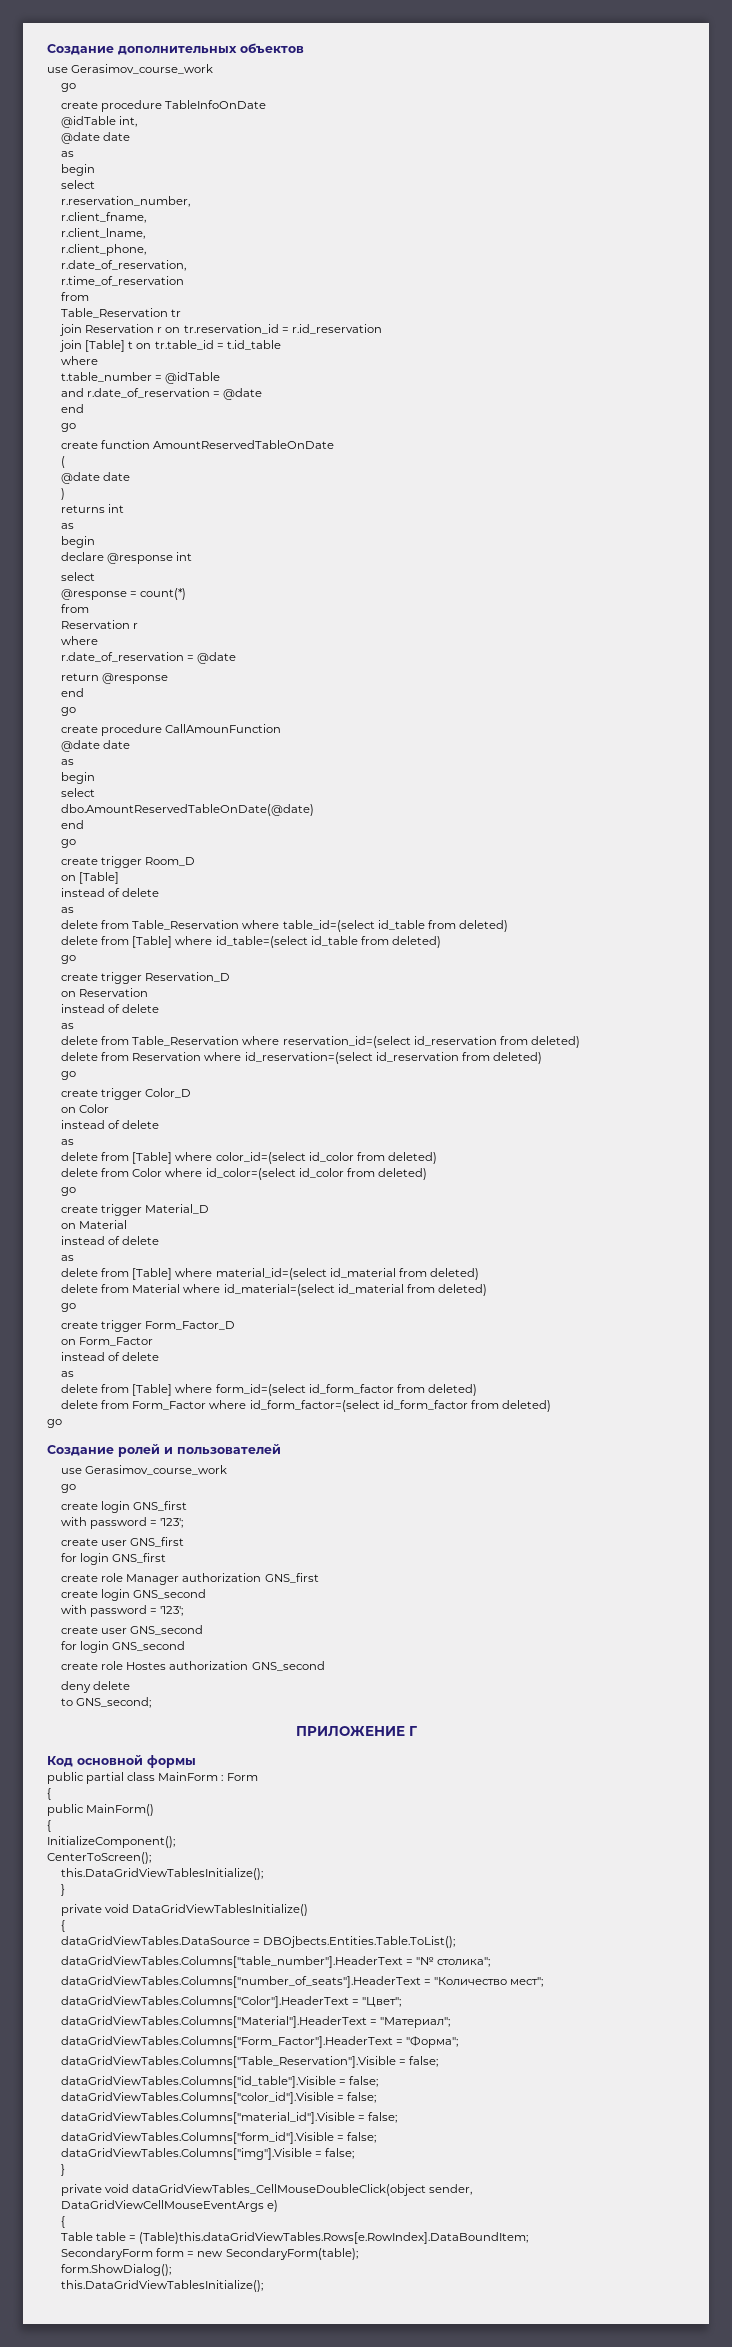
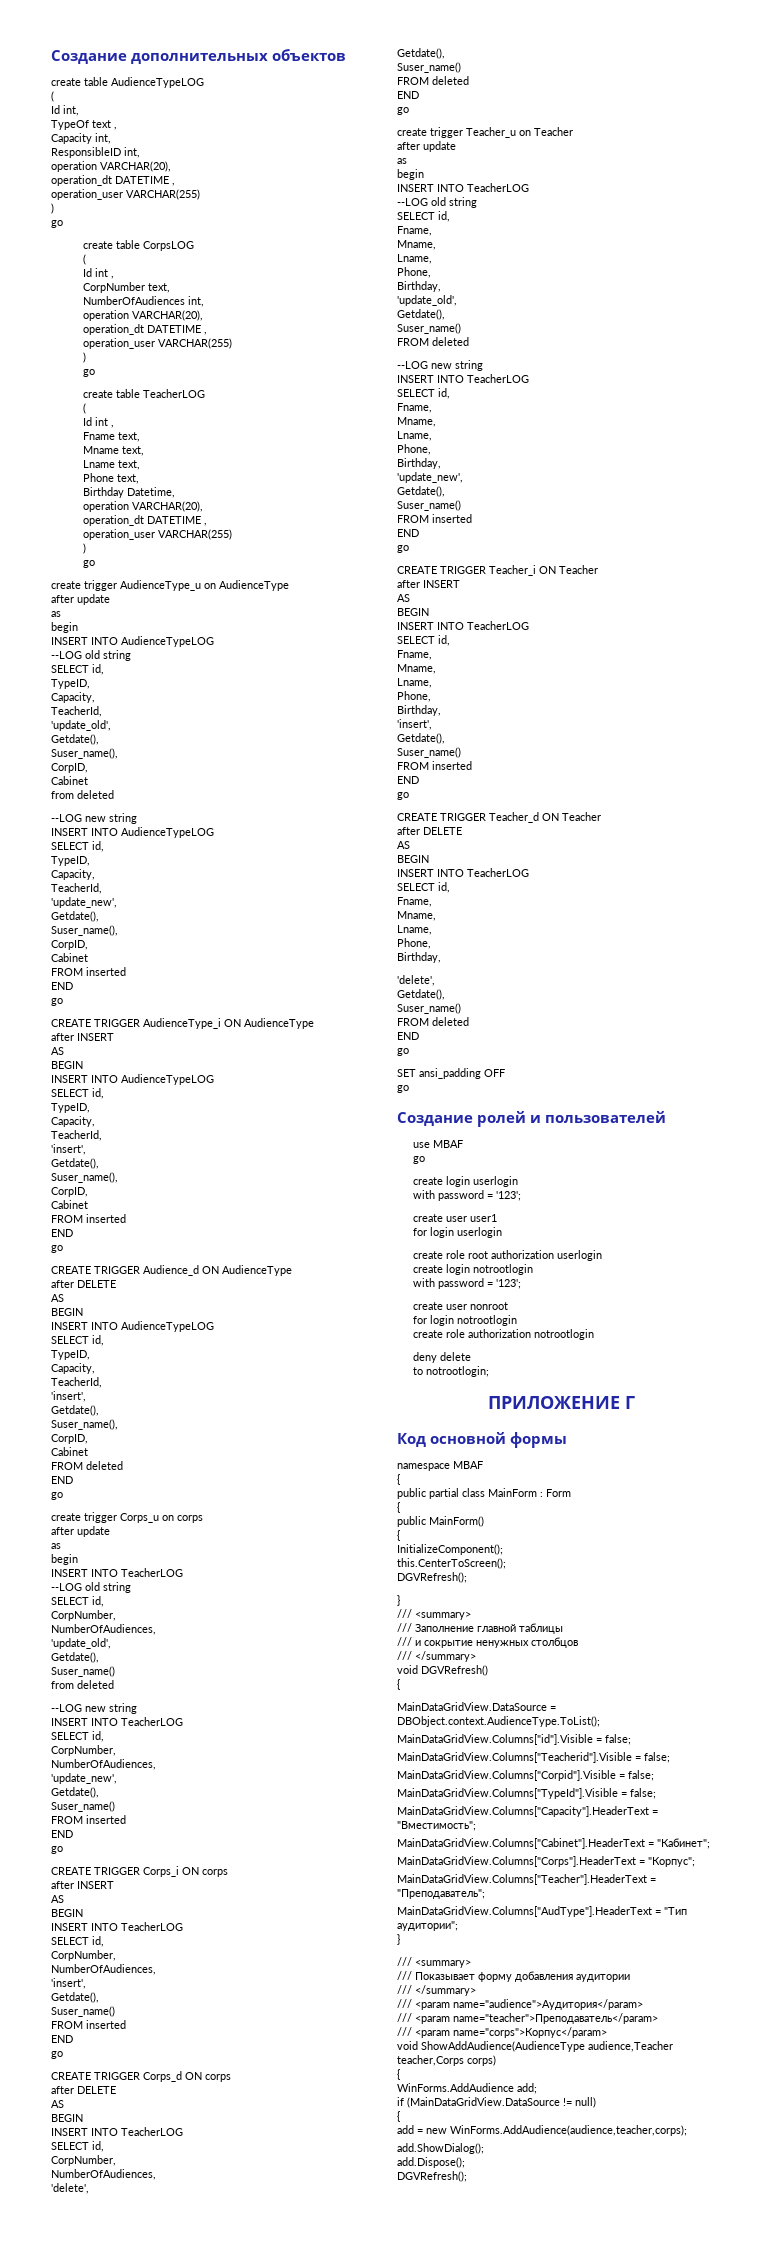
[47,64,214,74] [61,83,77,92] [61,100,267,112] [61,116,138,128] [61,132,131,144] [61,151,75,157] [61,164,96,176] [61,180,96,189] [61,196,191,207] [61,212,147,223] [61,228,146,239] [61,244,147,256] [61,260,187,271] [61,276,185,286] [61,292,90,301] [61,308,182,318] [59,324,382,336] [59,340,281,352] [61,356,99,365] [61,372,221,384] [61,388,263,400] [61,404,85,413] [61,423,77,432] [61,440,335,449] [61,456,66,468] [61,472,131,484] [61,488,66,500] [61,504,125,513] [61,523,75,529] [61,536,96,548] [61,552,193,564] [61,572,96,581] [61,588,187,600] [61,604,90,613] [61,620,139,629] [61,636,99,645] [61,652,237,664] [61,673,169,684] [61,688,85,697] [61,707,77,716] [61,724,282,736] [61,740,131,752] [61,759,75,765] [61,772,96,784] [61,788,96,797] [61,804,315,816] [61,820,85,829] [61,839,77,848] [61,856,196,868] [61,872,120,884] [61,888,160,897] [61,907,75,913] [61,920,508,932] [61,936,441,948] [61,955,77,964] [61,972,231,984] [61,988,149,997] [61,1004,160,1013] [61,1023,75,1029] [61,1036,580,1048] [61,1052,542,1064] [61,1071,77,1080] [61,1088,192,1100] [61,1104,110,1113] [61,1120,160,1129] [61,1139,75,1145] [61,1152,437,1164] [61,1168,427,1180] [61,1187,77,1196] [61,1204,210,1216] [61,1220,128,1229] [61,1236,160,1245] [61,1255,75,1261] [61,1268,479,1280] [61,1284,487,1296] [61,1303,77,1312] [61,1320,236,1332] [61,1337,154,1346] [61,1352,160,1361] [61,1371,75,1377] [61,1384,477,1396] [61,1400,551,1412] use Gerasimov_course_work // go // create procedure TableInfoOnDate // @idTable int, // @date date // as // begin // select // r.reservation_number, // r.client_fname, // r.client_lname, // r.client_phone, // r.date_of_reservation, // r.time_of_reservation // from // Table_Reservation tr // join Reservation r on tr.reservation_id = r.id_reservation // join [Table] t on tr.table_id = t.id_table // where // t.table_number = @idTable // and r.date_of_reservation = @date // end // go // create function AmountReservedTableOnDate // ( // @date date // ) // returns int // as // begin // declare @response int // select // @response = count(*) // from // Reservation r // where // r.date_of_reservation = @date // return @response // end // go // create procedure CallAmounFunction // @date date // as // begin // select // dbo.AmountReservedTableOnDate(@date) // end // go // create trigger Room_D // on [Table] // instead of delete // as // delete from Table_Reservation where table_id=(select id_table from deleted) // delete from [Table] where id_table=(select id_table from deleted) // go // create trigger Reservation_D // on Reservation // instead of delete // as // delete from Table_Reservation where reservation_id=(select id_reservation from deleted) // delete from Reservation where id_reservation=(select id_reservation from deleted) // go // create trigger Color_D // on Color // instead of delete // as // delete from [Table] where color_id=(select id_color from deleted) // delete from Color where id_color=(select id_color from deleted) // go // create trigger Material_D // on Material // instead of delete // as // delete from [Table] where material_id=(select id_material from deleted) // delete from Material where id_material=(select id_material from deleted) // go // create trigger Form_Factor_D // on Form_Factor // instead of delete // as // delete from [Table] where form_id=(select id_form_factor from deleted) // delete from Form_Factor where id_form_factor=(select id_form_factor from deleted) -> [51,77,204,88] [51,91,54,102] [51,105,79,116] [51,120,117,130] [51,133,111,144] [51,147,140,158] [51,161,171,172] [51,175,175,186] [51,189,200,200] [51,203,54,214] [51,220,63,228] [83,240,195,251] [83,254,87,265] [83,268,115,279] [83,282,171,293] [83,296,205,307] [83,310,204,321] [83,324,208,335] [83,338,233,349] [83,352,87,363] [83,369,96,377] [83,389,206,398] [83,403,87,414] [83,417,115,428] [83,432,141,442] [83,446,145,456] [83,460,141,470] [83,473,140,484] [83,487,176,498] [83,501,204,512] [83,515,208,526] [83,529,233,540] [83,543,87,554] [83,560,96,568] [51,580,289,591] [51,594,110,605] [51,611,61,617] [51,622,78,633] [51,636,214,647] [51,650,131,661] [51,664,104,675] [51,679,90,689] [51,692,95,703] [51,706,102,717] [51,720,111,731] [51,734,99,745] [51,748,118,759] [51,763,88,773] [51,776,88,785] [51,790,114,799] [51,813,137,824] [51,827,214,838] [51,841,104,852] [51,856,90,866] [51,869,95,880] [51,883,102,894] [51,897,117,908] [51,911,99,922] [51,925,118,936] [51,940,88,950] [51,953,88,962] [51,967,126,976] [51,982,73,990] [51,998,63,1006] [51,1018,314,1029] [51,1033,114,1041] [51,1047,64,1055] [51,1061,83,1069] [51,1074,214,1085] [51,1088,104,1099] [51,1103,90,1113] [51,1116,95,1127] [51,1130,102,1141] [51,1144,86,1155] [51,1158,99,1169] [51,1172,118,1183] [51,1187,88,1197] [51,1200,88,1209] [51,1214,126,1223] [51,1229,73,1237] [51,1245,63,1253] [51,1265,292,1276] [51,1280,116,1288] [51,1294,64,1302] [51,1308,83,1316] [51,1321,214,1332] [51,1335,104,1346] [51,1350,90,1360] [51,1363,95,1374] [51,1377,102,1388] [51,1391,86,1402] [51,1405,99,1416] [51,1419,118,1430] [51,1434,88,1444] [51,1447,88,1456] [51,1461,123,1470] [51,1476,73,1484] [51,1492,63,1500] [51,1512,203,1523] [51,1526,110,1537] [51,1543,61,1549] [51,1554,78,1565] [51,1568,183,1577] [51,1582,131,1593] [51,1596,104,1607] [51,1610,116,1621] [51,1624,156,1635] [51,1638,111,1649] [51,1652,99,1663] [51,1666,115,1677] [51,1680,114,1689] [51,1703,137,1714] [51,1717,183,1726] [51,1731,104,1742] [51,1745,116,1756] [51,1759,156,1770] [51,1773,117,1784] [51,1787,99,1798] [51,1801,115,1812] [51,1815,126,1824] [51,1830,73,1838] [51,1846,63,1854] [51,1866,228,1877] [51,1881,114,1889] [51,1895,64,1903] [51,1909,83,1917] [51,1922,183,1931] [51,1936,104,1947] [51,1950,116,1961] [51,1964,156,1975] [51,1978,86,1989] [51,1992,99,2003] [51,2006,115,2017] [51,2020,126,2029] [51,2035,73,2043] [51,2051,63,2059] [51,2071,231,2082] [51,2086,116,2094] [51,2100,64,2108] [51,2114,83,2122] [51,2127,183,2136] [51,2141,104,2152] [51,2155,116,2166] [51,2169,156,2180] [51,2183,89,2194] [397,48,445,59] [397,62,461,73] [397,76,469,85] [397,91,419,99] [397,107,409,115] [397,127,573,138] [397,141,456,152] [397,158,407,164] [397,169,424,180] [397,183,529,192] [397,197,477,208] [397,211,450,222] [397,226,432,236] [397,240,436,250] [397,254,432,264] [397,267,431,278] [397,281,441,292] [397,295,457,306] [397,309,445,320] [397,323,461,334] [397,337,469,346] [397,360,483,371] [397,374,529,383] [397,388,450,399] [397,403,432,413] [397,417,436,427] [397,431,432,441] [397,444,431,455] [397,458,441,469] [397,472,463,483] [397,486,445,497] [397,500,461,511] [397,514,472,523] [397,529,419,537] [397,545,409,553] [397,565,598,576] [397,580,460,588] [397,594,410,602] [397,608,429,616] [397,621,529,630] [397,635,450,646] [397,650,432,660] [397,664,436,674] [397,678,432,688] [397,691,431,702] [397,705,441,716] [397,719,432,730] [397,733,445,744] [397,747,461,758] [397,761,472,770] [397,776,419,784] [397,792,409,800] [397,812,601,823] [397,827,462,835] [397,841,410,849] [397,855,429,863] [397,868,529,877] [397,882,450,893] [397,897,432,907] [397,911,436,921] [397,925,432,935] [397,938,431,949] [397,952,441,963] [397,975,435,986] [397,989,445,1000] [397,1003,461,1014] [397,1017,469,1026] [397,1032,419,1040] [397,1048,409,1056] [397,1068,505,1079] create table AudienceTypeLOG // ( // Id int, // TypeOf text , // Capacity int, // ResponsibleID int, // operation VARCHAR(20), // operation_dt DATETIME , // operation_user VARCHAR(255) // ) // go // create table CorpsLOG // ( // Id int , // CorpNumber text, // NumberOfAudiences int, // operation VARCHAR(20), // operation_dt DATETIME , // operation_user VARCHAR(255) // ) // go // create table TeacherLOG // ( // Id int , // Fname text, // Mname text, // Lname text, // Phone text, // Birthday Datetime, // operation VARCHAR(20), // operation_dt DATETIME , // operation_user VARCHAR(255) // ) // go // create trigger AudienceType_u on AudienceType // after update // as // begin // INSERT INTO AudienceTypeLOG // --LOG old string // SELECT id, // TypeID, // Capacity, // TeacherId, // 'update_old', // Getdate(), // Suser_name(), // CorpID, // Cabinet // from deleted // --LOG new string // INSERT INTO AudienceTypeLOG // SELECT id, // TypeID, // Capacity, // TeacherId, // 'update_new', // Getdate(), // Suser_name(), // CorpID, // Cabinet // FROM inserted // END // go // CREATE TRIGGER AudienceType_i ON AudienceType // after INSERT // AS // BEGIN // INSERT INTO AudienceTypeLOG // SELECT id, // TypeID, // Capacity, // TeacherId, // 'insert', // Getdate(), // Suser_name(), // CorpID, // Cabinet // FROM inserted // END // go // CREATE TRIGGER Audience_d ON AudienceType // after DELETE // AS // BEGIN // INSERT INTO AudienceTypeLOG // SELECT id, // TypeID, // Capacity, // TeacherId, // 'insert', // Getdate(), // Suser_name(), // CorpID, // Cabinet // FROM deleted // END // go // create trigger Corps_u on corps // after update // as // begin // INSERT INTO TeacherLOG // --LOG old string // SELECT id, // CorpNumber, // NumberOfAudiences, // 'update_old', // Getdate(), // Suser_name() // from deleted // --LOG new string // INSERT INTO TeacherLOG // SELECT id, // CorpNumber, // NumberOfAudiences, // 'update_new', // Getdate(), // Suser_name() // FROM inserted // END // go // CREATE TRIGGER Corps_i ON corps // after INSERT // AS // BEGIN // INSERT INTO TeacherLOG // SELECT id, // CorpNumber, // NumberOfAudiences, // 'insert', // Getdate(), // Suser_name() // FROM inserted // END // go // CREATE TRIGGER Corps_d ON corps // after DELETE // AS // BEGIN // INSERT INTO TeacherLOG // SELECT id, // CorpNumber, // NumberOfAudiences, // 'delete', // Getdate(), // Suser_name() // FROM deleted // END // go // create trigger Teacher_u on Teacher // after update // as // begin // INSERT INTO TeacherLOG // --LOG old string // SELECT id, // Fname, // Mname, // Lname, // Phone, // Birthday, // 'update_old', // Getdate(), // Suser_name() // FROM deleted // --LOG new string // INSERT INTO TeacherLOG // SELECT id, // Fname, // Mname, // Lname, // Phone, // Birthday, // 'update_new', // Getdate(), // Suser_name() // FROM inserted // END // go // CREATE TRIGGER Teacher_i ON Teacher // after INSERT // AS // BEGIN // INSERT INTO TeacherLOG // SELECT id, // Fname, // Mname, // Lname, // Phone, // Birthday, // 'insert', // Getdate(), // Suser_name() // FROM inserted // END // go // CREATE TRIGGER Teacher_d ON Teacher // after DELETE // AS // BEGIN // INSERT INTO TeacherLOG // SELECT id, // Fname, // Mname, // Lname, // Phone, // Birthday, // 'delete', // Getdate(), // Suser_name() // FROM deleted // END // go // SET ansi_padding OFF
[85,1465,228,1475] Gerasimov_course_work -> [433,1140,464,1148] MBAF
[133,1501,188,1511] [61,1517,184,1529] [61,1537,185,1547] [61,1553,167,1565] [61,1573,319,1585] [61,1589,207,1601] [61,1605,184,1617] [61,1625,204,1635] [61,1641,186,1653] [61,1661,325,1671] GNS_first // with password = '123'; // create user GNS_first // for login GNS_first // create role Manager authorization GNS_first // create login GNS_second // with password = '123'; // create user GNS_second // for login GNS_second // create role Hostes authorization GNS_second -> [473,1176,519,1187] [413,1190,522,1201] [413,1214,498,1222] [413,1227,503,1238] [413,1250,603,1261] [413,1264,534,1275] [413,1278,522,1289] [413,1302,509,1310] [413,1315,518,1326] [413,1329,595,1340] userlogin // with password = '123'; // create user user1 // for login userlogin // create role root authorization userlogin // create login notrootlogin // with password = '123'; // create user nonroot // for login notrootlogin // create role authorization notrootlogin
[76,1697,152,1708] GNS_second; -> [426,1366,490,1377] notrootlogin;
(196, 1761) none -> [397,1461,483,1471] [397,1474,400,1485] // namespace MBAF // {
[47,1852,151,1864] [61,1868,264,1880] [61,1884,66,1896] [61,1904,309,1916] [61,1920,66,1932] [61,1936,456,1948] [61,1956,491,1968] [61,1976,544,1988] [61,1996,402,2008] [61,2016,451,2028] [61,2036,459,2048] [61,2056,439,2068] [61,2076,379,2088] [61,2092,377,2104] [61,2112,398,2124] [61,2132,377,2144] [61,2148,355,2160] [61,2164,66,2176] [61,2184,473,2196] [61,2200,279,2212] [61,2216,66,2228] [61,2232,529,2244] [61,2248,358,2260] [61,2264,172,2276] [61,2280,264,2292] CenterToScreen(); // this.DataGridViewTablesInitialize(); // } // private void DataGridViewTablesInitialize() // { // dataGridViewTables.DataSource = DBOjbects.Entities.Table.ToList(); // dataGridViewTables.Columns["table_number"].HeaderText = "№ столика"; // dataGridViewTables.Columns["number_of_seats"].HeaderText = "Количество мест"; // dataGridViewTables.Columns["Color"].HeaderText = "Цвет"; // dataGridViewTables.Columns["Material"].HeaderText = "Материал"; // dataGridViewTables.Columns["Form_Factor"].HeaderText = "Форма"; // dataGridViewTables.Columns["Table_Reservation"].Visible = false; // dataGridViewTables.Columns["id_table"].Visible = false; // dataGridViewTables.Columns["color_id"].Visible = false; // dataGridViewTables.Columns["material_id"].Visible = false; // dataGridViewTables.Columns["form_id"].Visible = false; // dataGridViewTables.Columns["img"].Visible = false; // } // private void dataGridViewTables_CellMouseDoubleClick(object sender, DataGridViewCellMouseEventArgs e) // { // Table table = (Table)this.dataGridViewTables.Rows[e.RowIndex].DataBoundItem; // SecondaryForm form = new SecondaryForm(table); // form.ShowDialog(); // this.DataGridViewTablesInitialize(); -> [397,1558,506,1569] [397,1572,467,1583] [397,1595,400,1606] [397,1609,471,1620] [397,1623,563,1634] [397,1637,578,1648] [397,1651,476,1662] [397,1665,488,1676] [397,1679,400,1690] [397,1702,556,1711] [397,1716,600,1727] [397,1734,631,1745] [397,1752,670,1763] [397,1770,654,1781] [397,1788,656,1799] [397,1806,658,1817] [397,1821,476,1831] [397,1838,710,1849] [397,1856,695,1867] [397,1874,656,1885] [397,1889,485,1899] [397,1906,687,1917] [397,1921,458,1931] [397,1934,400,1945] [397,1957,471,1968] [397,1971,630,1982] [397,1985,476,1996] [397,1999,643,2010] [397,2013,658,2024] [397,2027,607,2038] [397,2041,673,2052] [397,2055,496,2066] [397,2069,400,2080] [397,2083,537,2094] [397,2097,596,2108] [397,2111,400,2122] [397,2125,687,2136] [397,2143,484,2154] [397,2157,465,2168] [397,2171,467,2182] this.CenterToScreen(); // DGVRefresh(); // } // /// <summary> // /// Заполнение главной таблицы // /// и сокрытие ненужных столбцов // /// </summary> // void DGVRefresh() // { // MainDataGridView.DataSource = DBObject.context.AudienceType.ToList(); // MainDataGridView.Columns["id"].Visible = false; // MainDataGridView.Columns["Teacherid"].Visible = false; // MainDataGridView.Columns["Corpid"].Visible = false; // MainDataGridView.Columns["TypeId"].Visible = false; // MainDataGridView.Columns["Capacity"].HeaderText = "Вместимость"; // MainDataGridView.Columns["Cabinet"].HeaderText = "Кабинет"; // MainDataGridView.Columns["Corps"].HeaderText = "Корпус"; // MainDataGridView.Columns["Teacher"].HeaderText = "Преподаватель"; // MainDataGridView.Columns["AudType"].HeaderText = "Тип аудитории"; // } // /// <summary> // /// Показывает форму добавления аудитории // /// </summary> // /// <param name="audience">Аудитория</param> // /// <param name="teacher">Преподаватель</param> // /// <param name="corps">Корпус</param> // void ShowAddAudience(AudienceType audience,Teacher teacher,Corps corps) // { // WinForms.AddAudience add; // if (MainDataGridView.DataSource != null) // { // add = new WinForms.AddAudience(audience,teacher,corps); // add.ShowDialog(); // add.Dispose(); // DGVRefresh();

